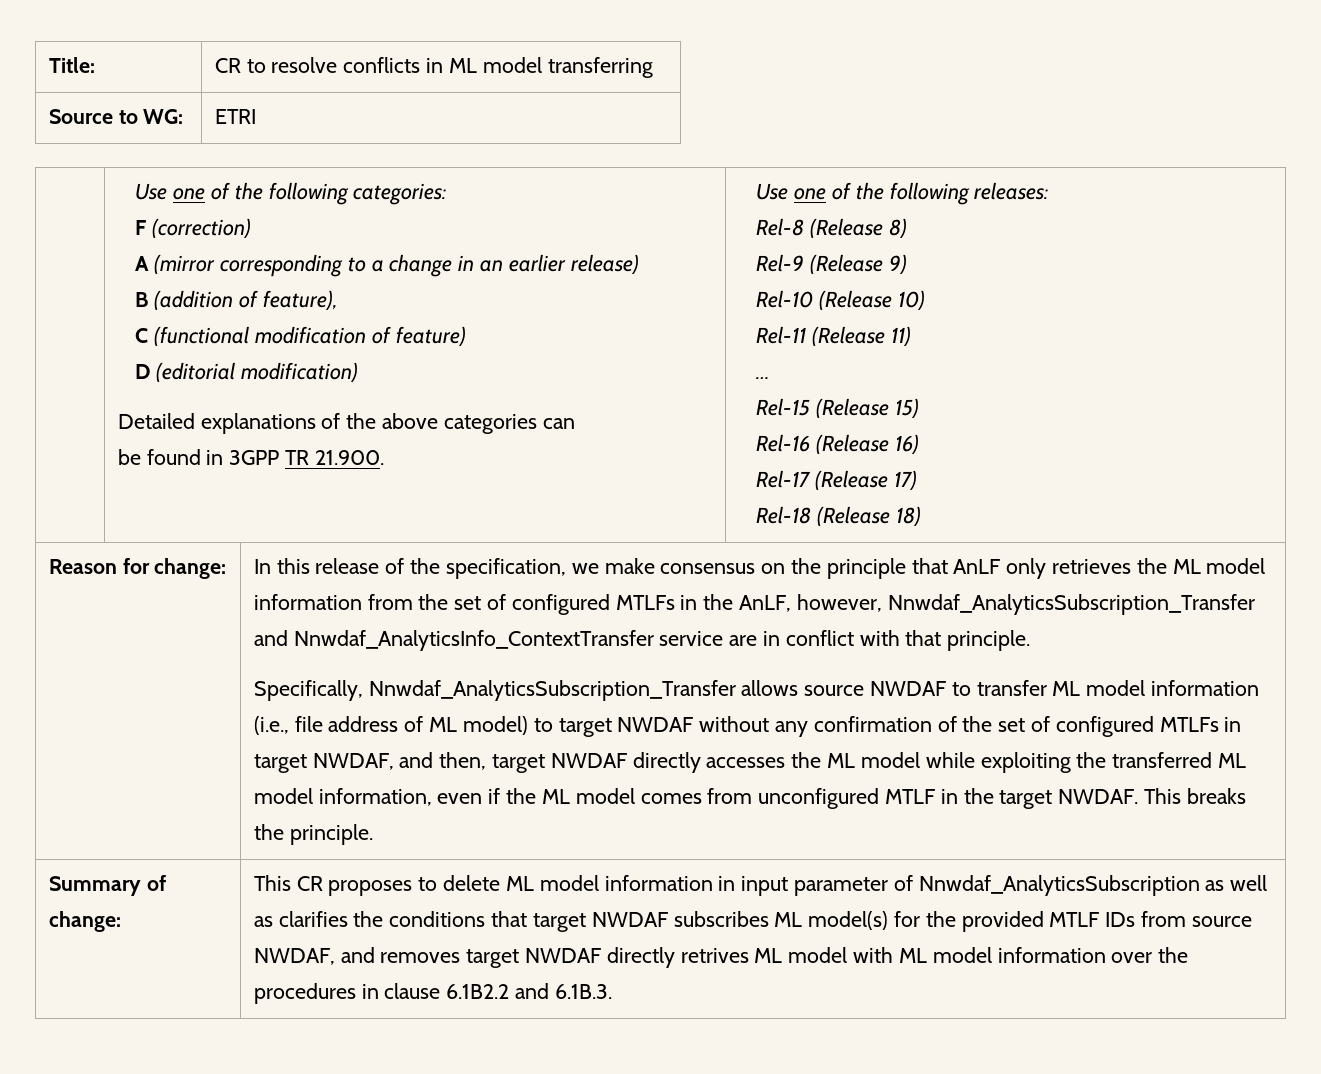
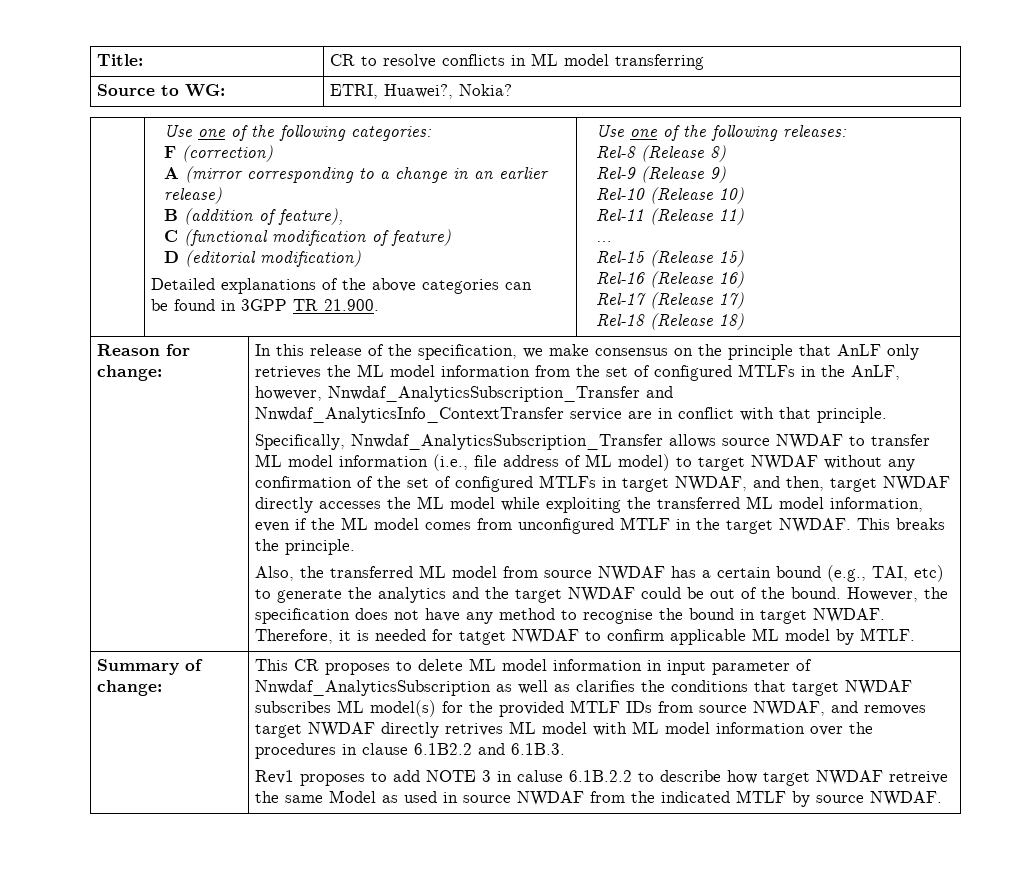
[214,109,256,124] ETRI -> [329,84,512,99] ETRI, Huawei?, Nokia?
(373, 834) none -> [254,565,944,582] [254,587,948,603] [254,608,885,624] [254,628,915,645] // Also, the transferred ML model from source NWDAF has a certain bound (e.g., TAI, etc) to generate the analytics and the target NWDAF could be out of the bound. However, the specification does not have any method to recognise the bound in target NWDAF. Therefore, it is needed for tatget NWDAF to confirm applicable ML model by MTLF.
(612, 991) none -> [254,770,948,786] [254,790,942,807] // Rev1 proposes to add NOTE 3 in caluse 6.1B.2.2 to describe how target NWDAF retreive the same Model as used in source NWDAF from the indicated MTLF by source NWDAF.

